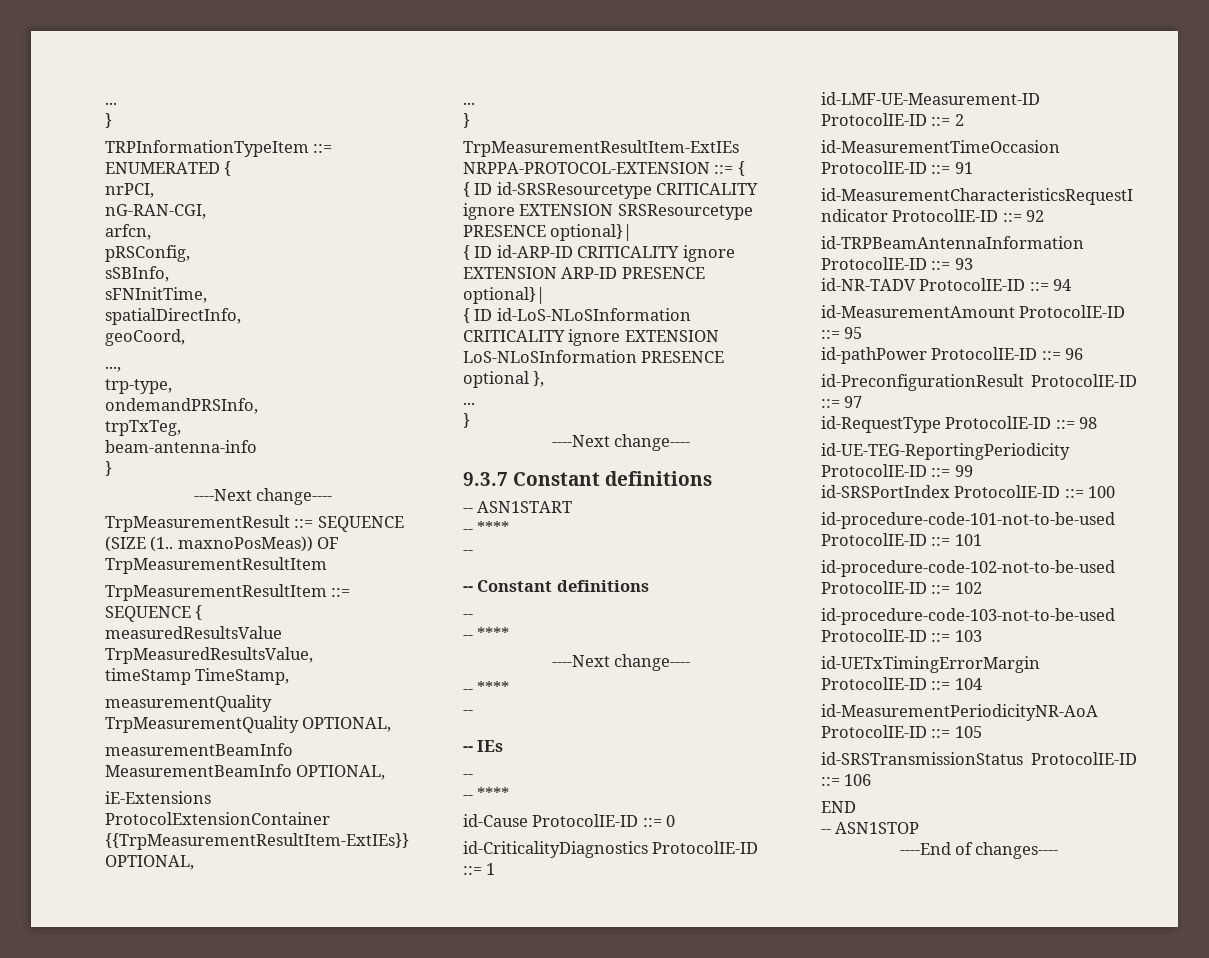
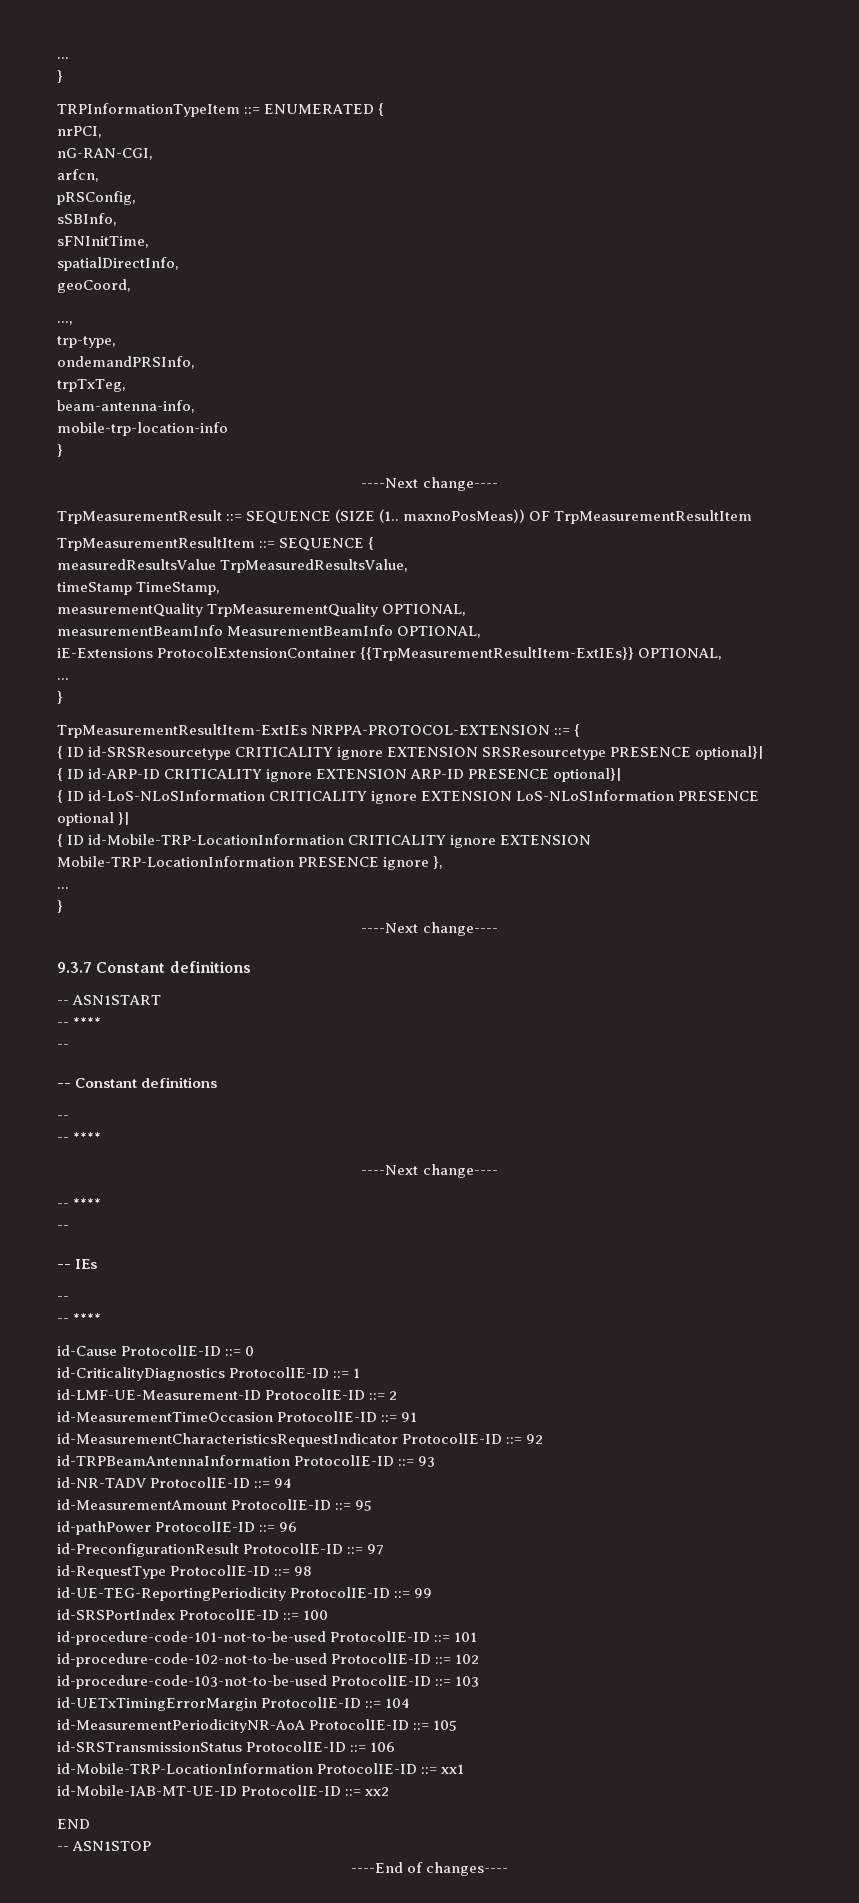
[105,440,257,453] beam-antenna-info -> [57,400,195,413] [57,422,228,436] beam-antenna-info, // mobile-trp-location-info
(529, 379) none -> [118,812,130,825] [57,834,592,848] [57,856,430,870] }| // { ID id-Mobile-TRP-LocationInformation CRITICALITY ignore EXTENSION Mobile-TRP-LocationInformation PRESENCE ignore
(872, 780) none -> [57,1763,465,1774] [57,1785,390,1796] // id-Mobile-TRP-LocationInformation ProtocolIE-ID ::= xx1 // id-Mobile-IAB-MT-UE-ID ProtocolIE-ID ::= xx2

